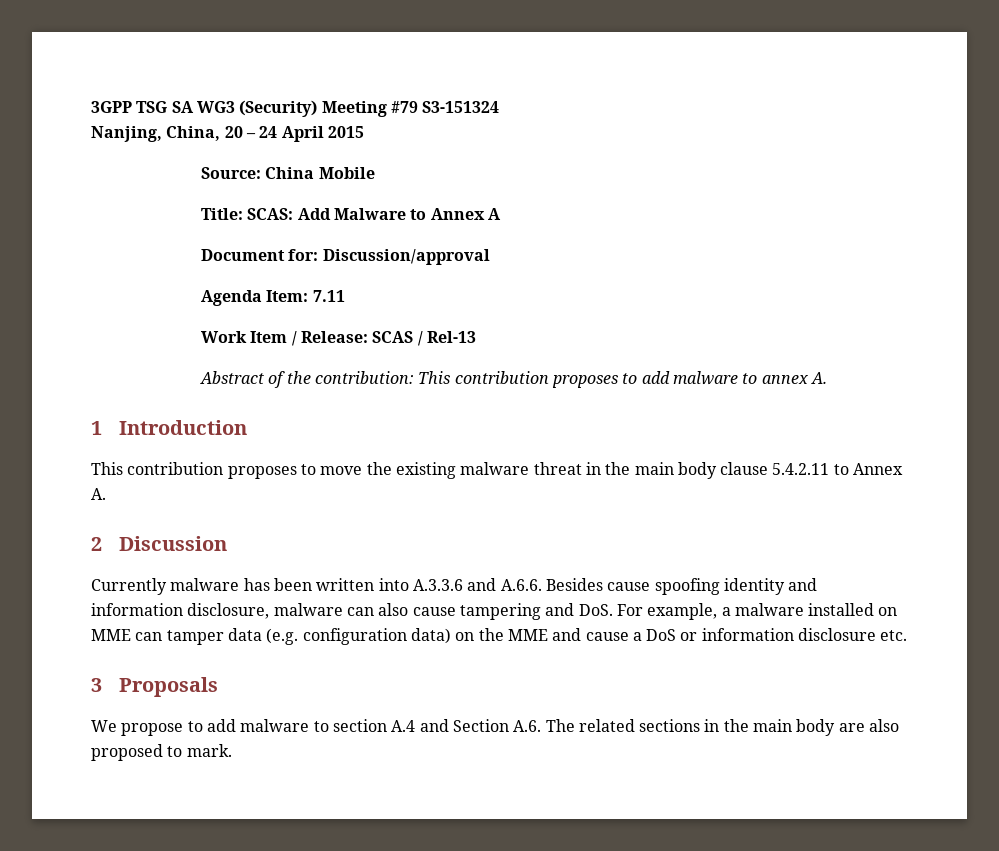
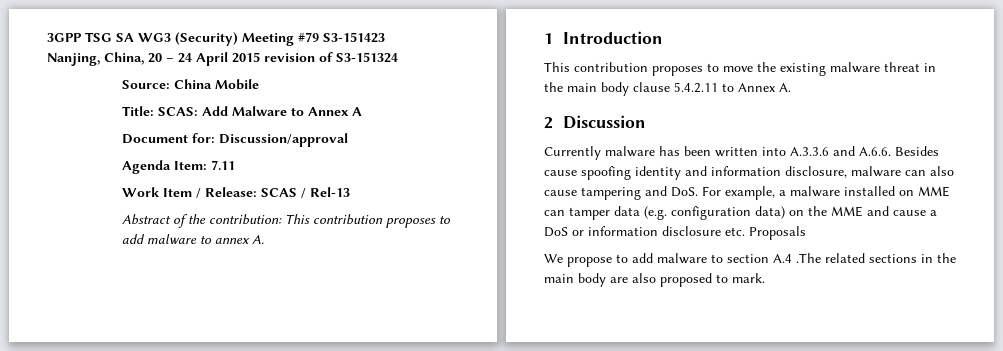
[422,101,500,113] S3-151324 -> [323,32,385,43] S3-151423
(364, 132) none -> [264,52,398,63] revision of S3-151324
[91,678,102,692] // 3 -> (745, 231) none
[419,719,575,732] and Section A.6. The -> [796,253,821,263] .The

